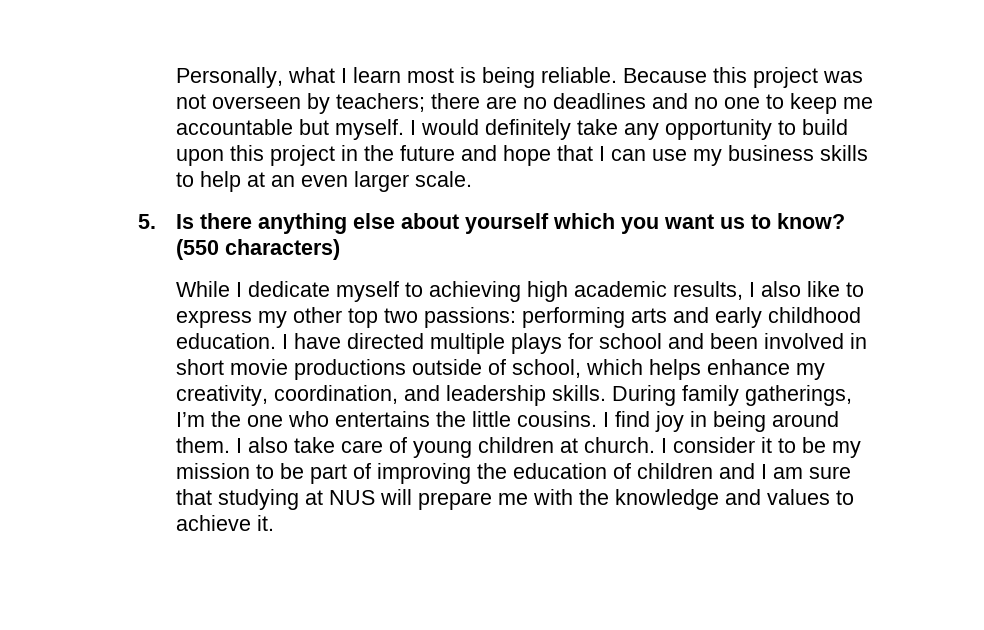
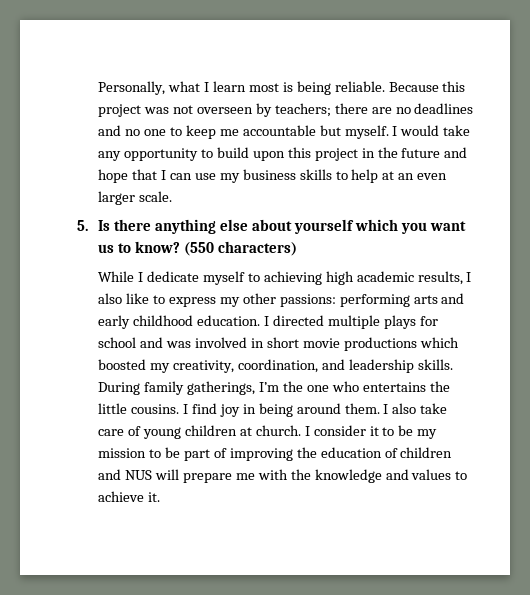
[484,119,571,140] definitely -> (440, 130) none
[347,308,418,328] top two -> (276, 298) none
[293,333,341,349] have -> (269, 321) none
[709,333,758,349] been -> [166,341,192,348] was
[411,359,790,380] outside of school, which helps enhance -> [419,337,459,348] [98,359,147,370] which boosted
[760,464,851,479] [175,489,323,510] I am sure that studying at -> (122, 474) none

